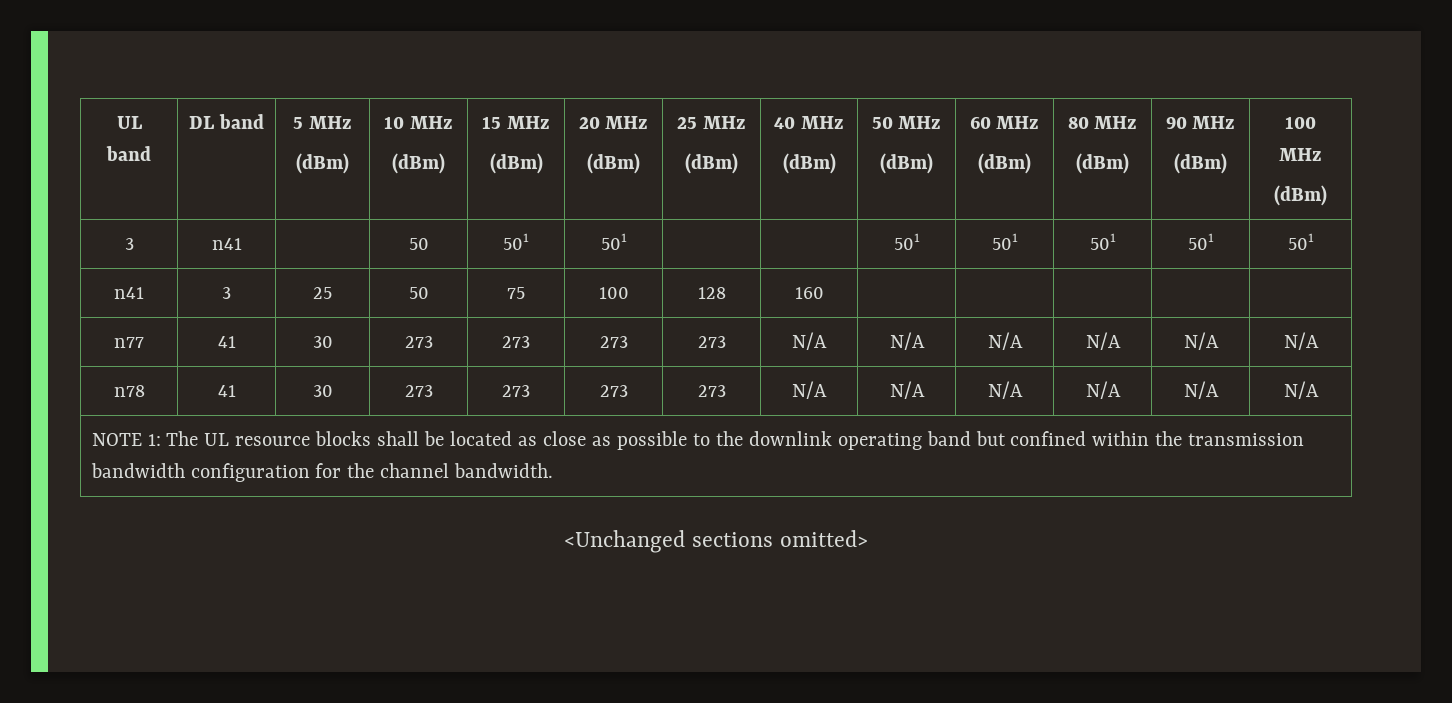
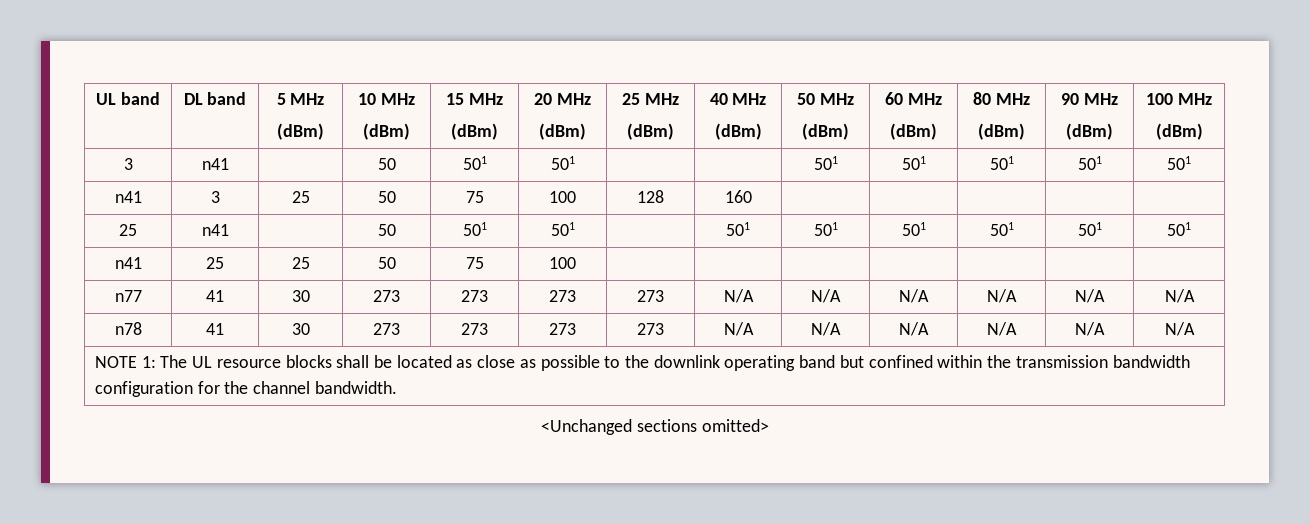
(824, 293) none -> [119,224,137,236] [201,224,229,236] [377,224,396,236] [462,222,487,236] [550,222,575,236] [726,222,750,236] [813,222,838,236] [901,222,926,236] [989,222,1014,236] [1077,222,1102,236] [1167,222,1191,236] [114,257,142,269] [206,257,224,269] [291,257,310,269] [377,257,396,269] [465,257,484,269] [549,257,576,269] // 25 | n41 | | 50 | 501 | 501 | | 501 | 501 | 501 | 501 | 501 | 501 // n41 | 25 | 25 | 50 | 75 | 100 | | | | | | |

